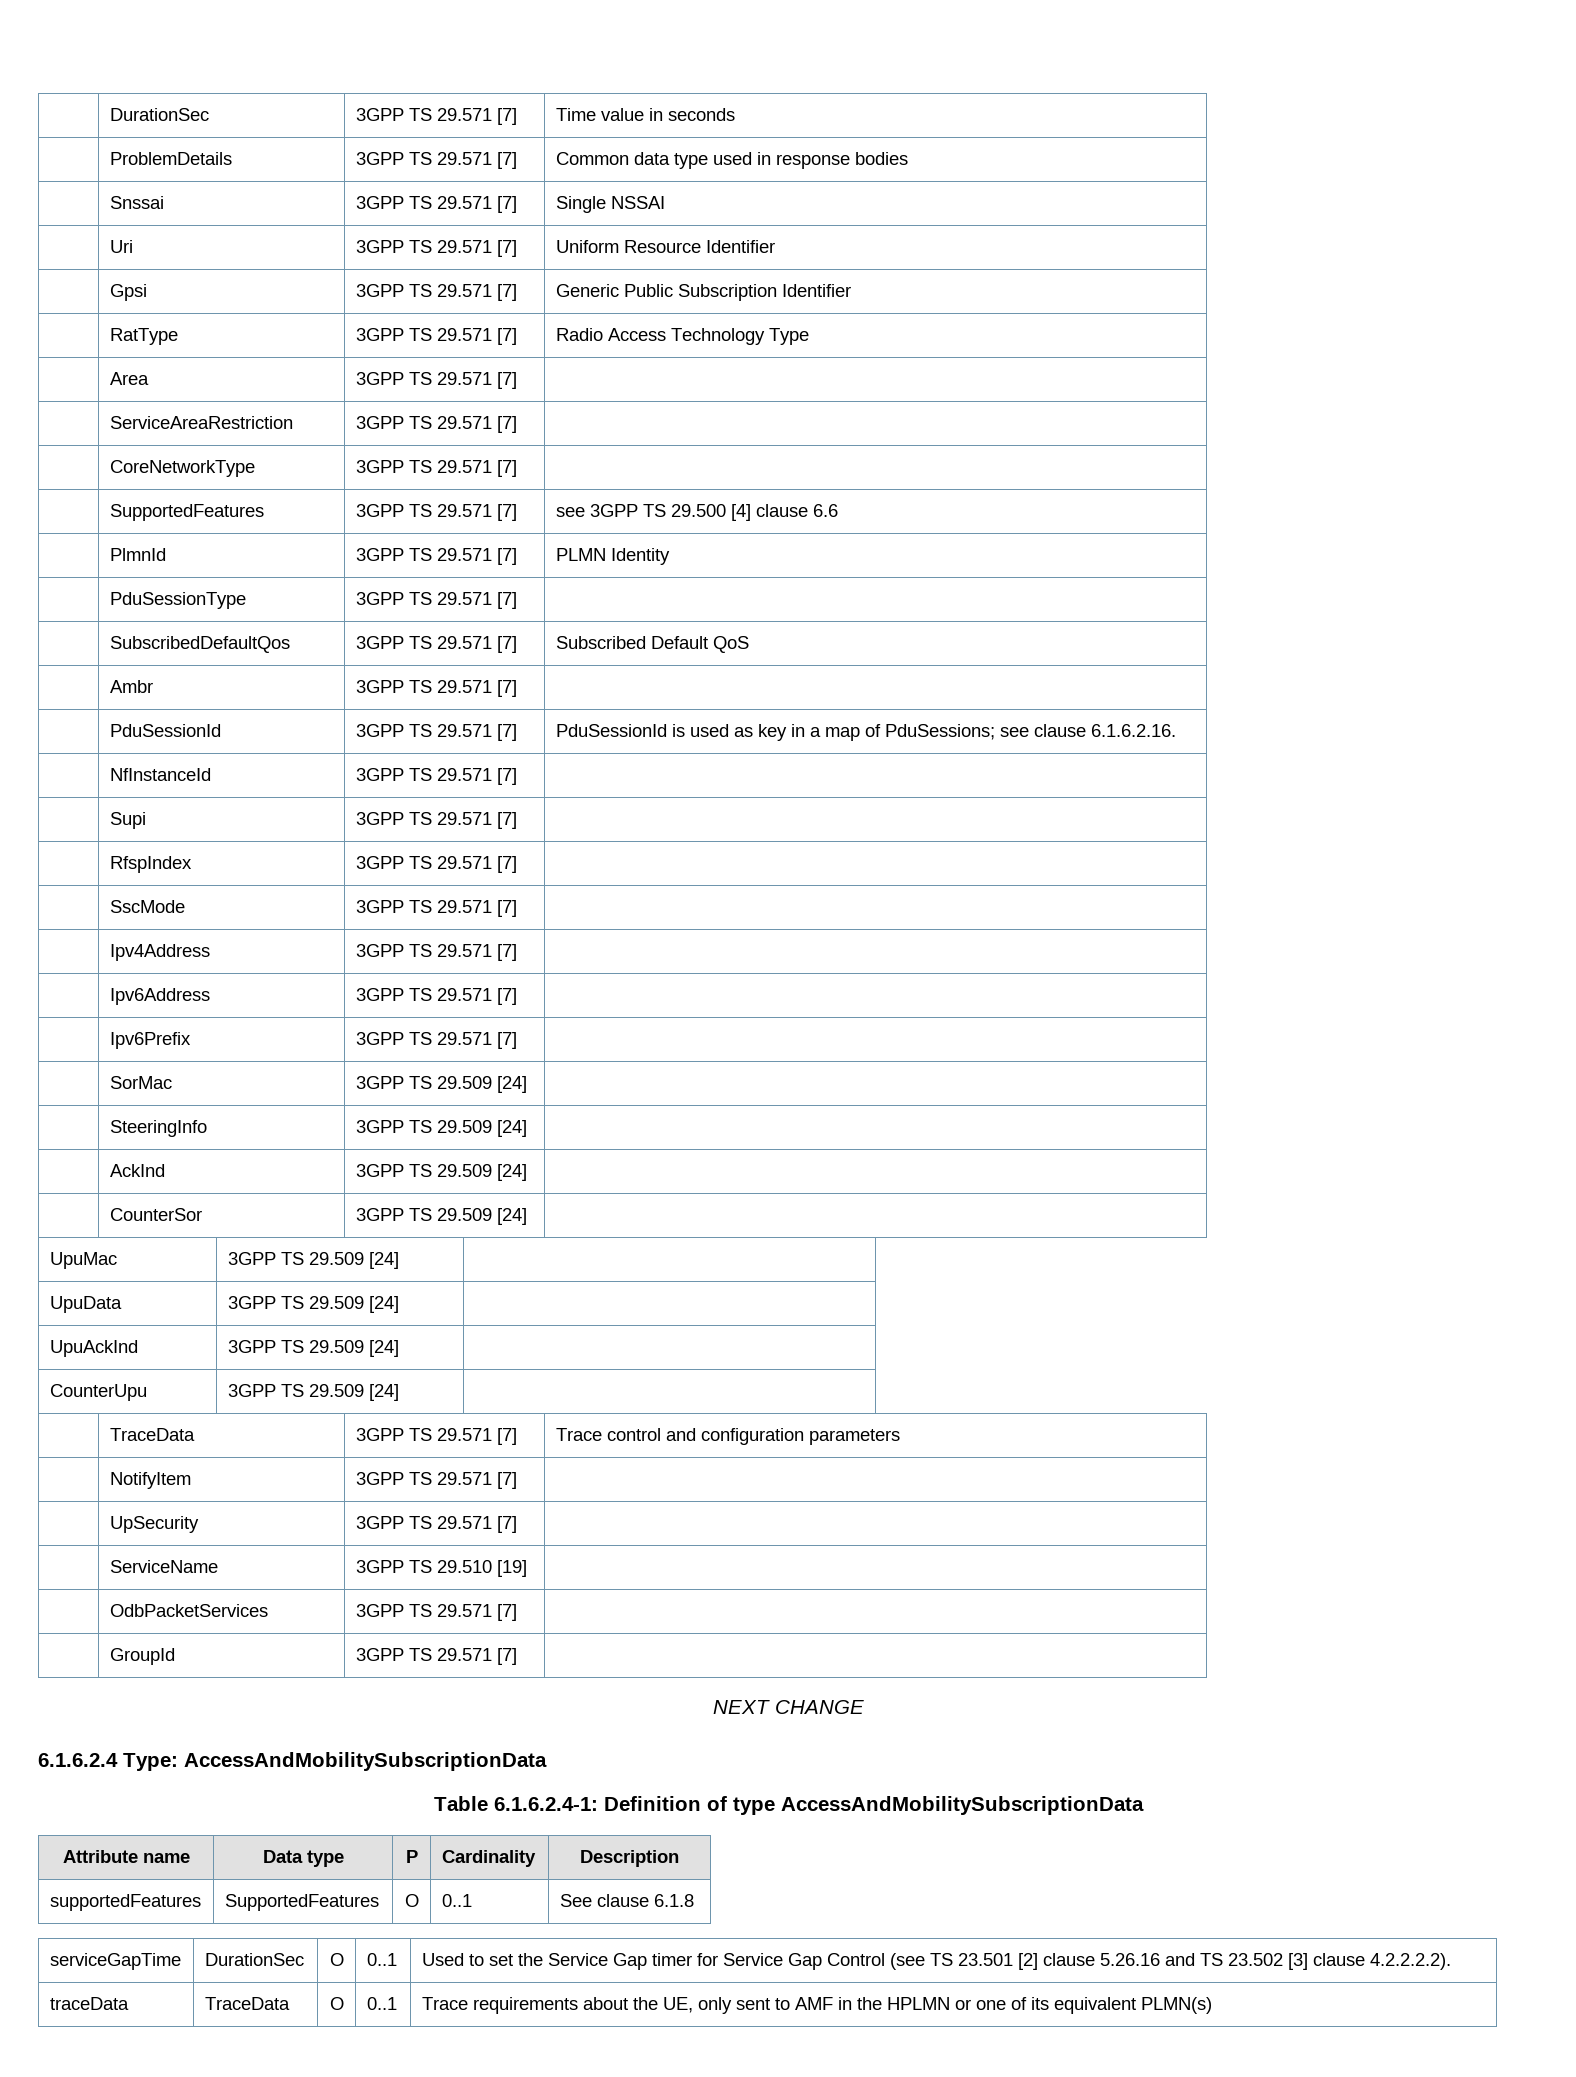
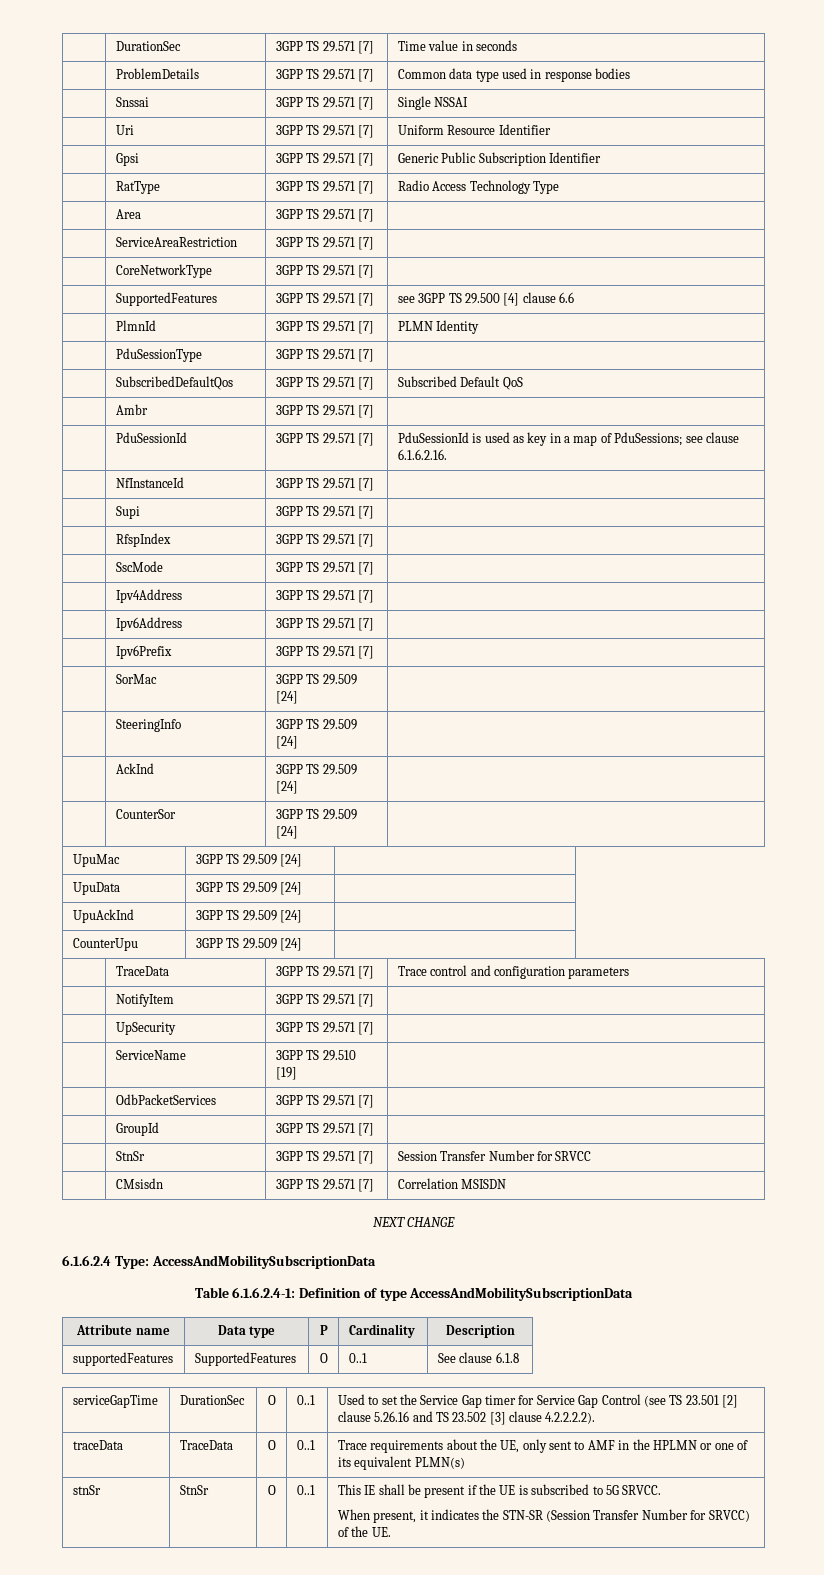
(517, 1656) none -> [115,1151,145,1161] [275,1151,374,1164] [397,1150,592,1161] [115,1178,163,1189] [275,1179,374,1192] [397,1178,507,1189] // | StnSr | 3GPP TS 29.571 [7] | Session Transfer Number for SRVCC // | CMsisdn | 3GPP TS 29.571 [7] | Correlation MSISDN
(1212, 2005) none -> [72,1485,101,1495] [179,1485,209,1495] [267,1485,276,1495] [296,1485,315,1495] [337,1484,662,1498] [337,1509,750,1523] [337,1526,391,1537] // stnSr | StnSr | O | 0..1 | This IE shall be present if the UE is subscribed to 5G SRVCC. // When present, it indicates the STN-SR (Session Transfer Number for SRVCC) of the UE.

